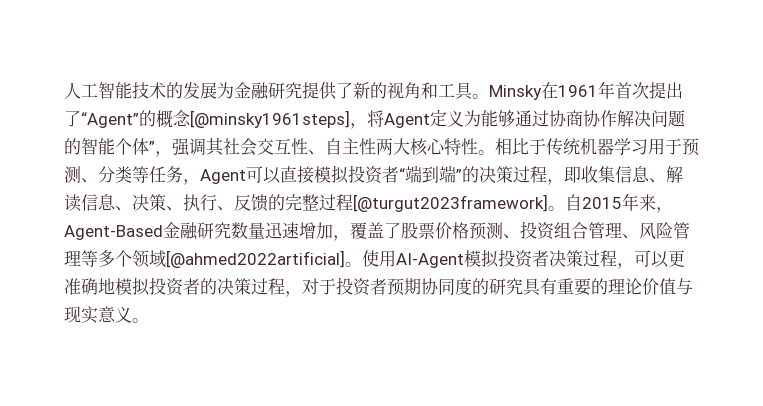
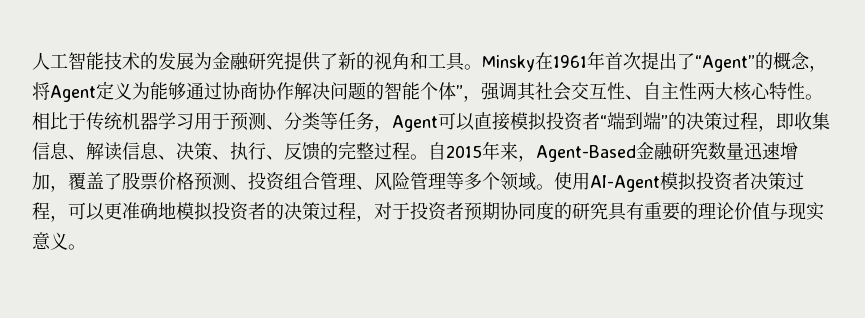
[190,110,350,128] [@minsky1961steps] -> (810, 61) none
[353,194,548,212] [@turgut2023framework] -> (410, 151) none
[166,250,345,268] [@ahmed2022artificial] -> (536, 181) none

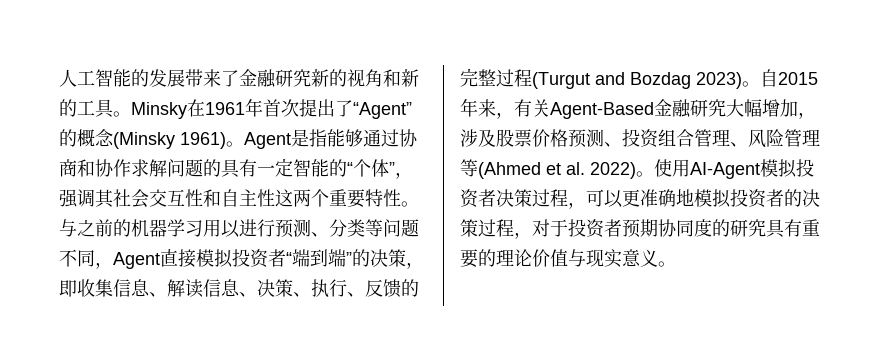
[104,52,338,71] 技术的发展为金融研究提供了 -> [131,69,311,88] 的发展带来了金融研究
(428, 61) none -> [401,69,419,87] [59,99,77,117] 新的
[808,65,827,72] [32,81,420,102] ，将Agent定义为能够通过协商协作解决问题的智能 -> [113,129,418,149] [59,158,353,178] (Minsky 1961)。Agent是指能够通过协商和协作求解问题的具有一定智能的“
[625,82,823,101] [32,112,122,131] 、自主性两大核心特性。相比于传统 -> [203,189,419,208] [59,219,131,237] 和自主性这两个重要特性。与之前的
[212,112,230,130] 于 -> [221,219,275,238] 以进行
[338,112,475,132] 任务，Agent可以 -> [383,219,419,237] [59,249,160,269] 问题不同，Agent
[722,112,758,130] 过程 -> (406, 258) none
(410, 151) none -> [532,72,742,89] (Turgut and Bozdag 2023)
(536, 158) none -> [514,99,550,117] 有关
[708,142,798,160] [32,172,122,192] 数量迅速增加，覆盖了 -> [726,99,816,119] [460,129,496,147] 大幅增加，涉及
[464,172,536,191] 多个领域 -> [478,162,636,179] (Ahmed et al. 2022)

